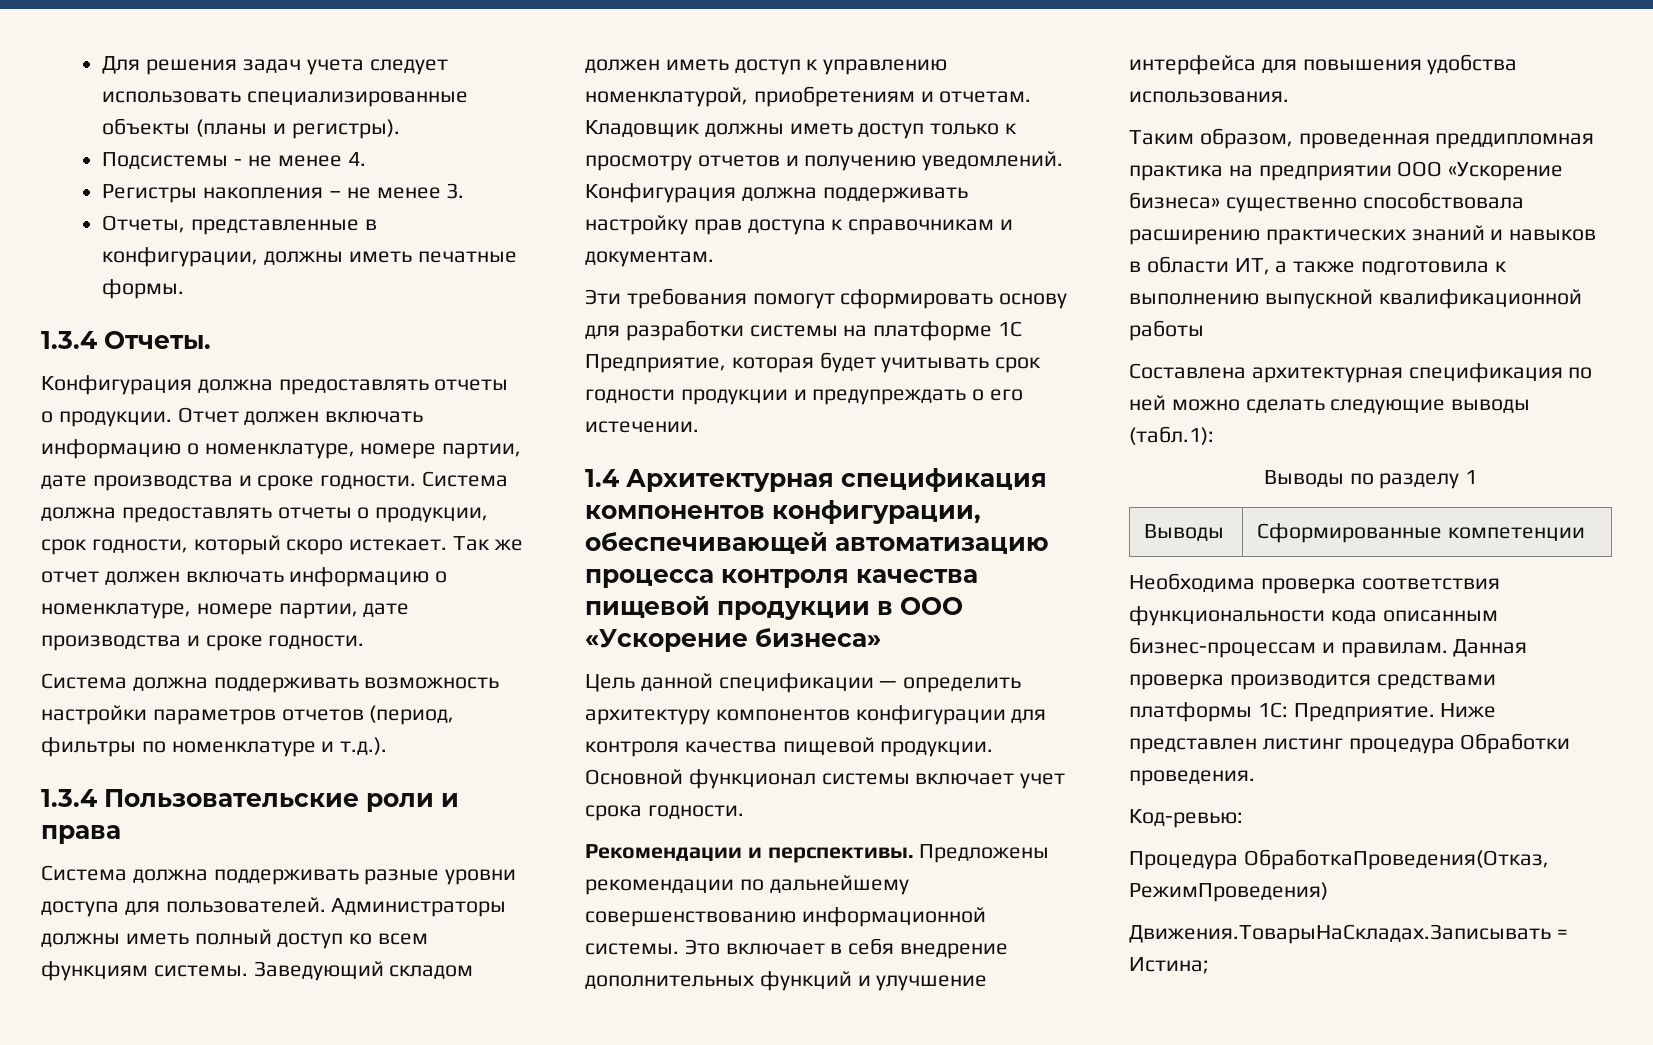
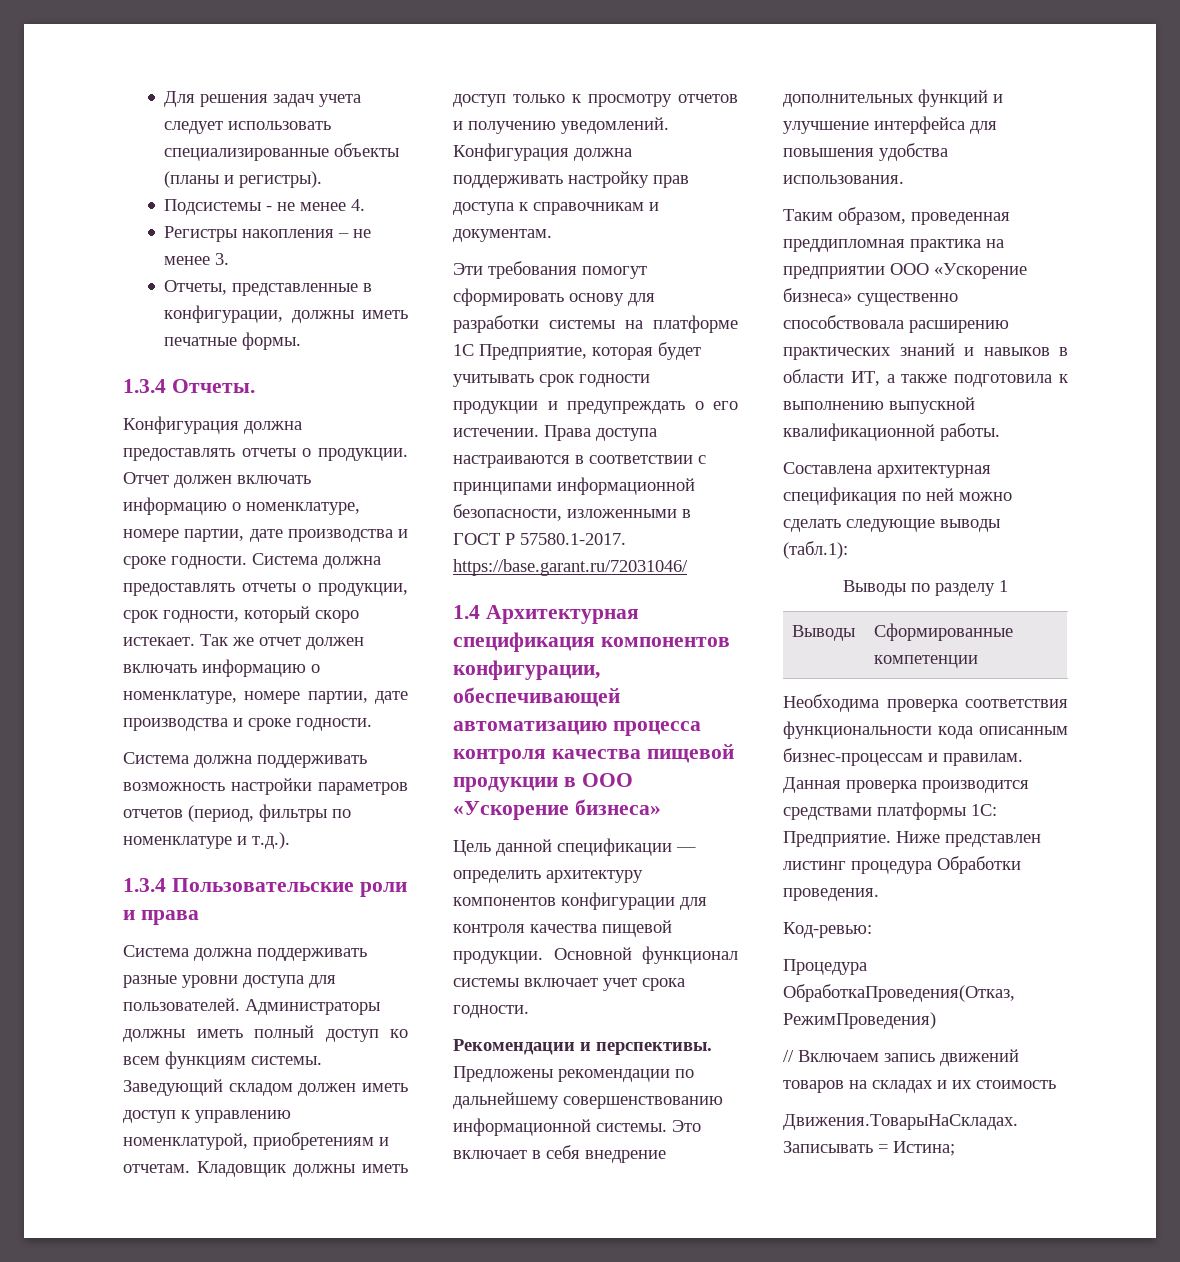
(699, 427) none -> [544,425,657,441] [453,455,706,468] [453,477,695,495] [453,504,691,521] [453,533,626,545] [453,559,688,576] Права доступа настраиваются в соответствии с принципами информационной безопасности, изложенными в ГОСТ Р 57580.1-2017. https://base.garant.ru/72031046/
[1129,320,1204,341] работы -> [940,423,1000,441] работы.
(1328, 892) none -> [783,1049,1019,1066] [783,1080,1056,1093] // // Включаем запись движений товаров на складах и их стоимость

